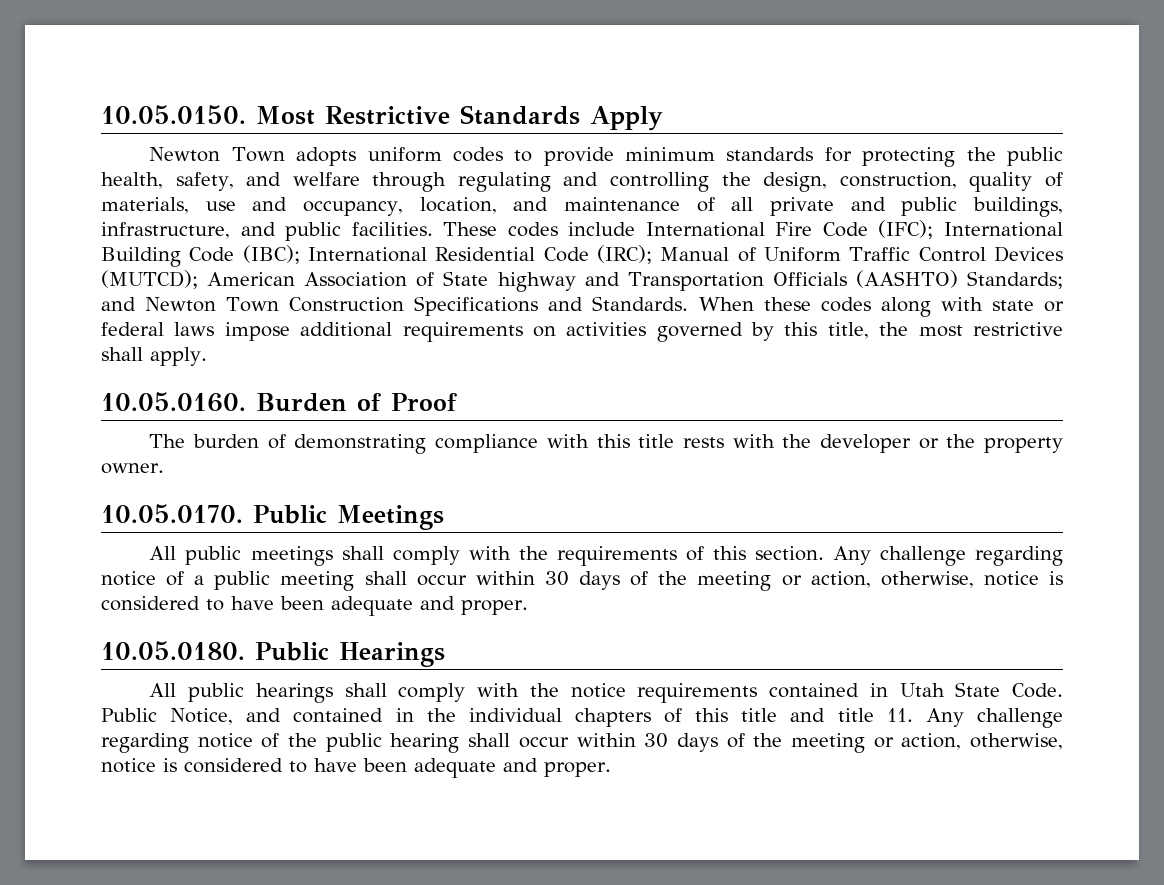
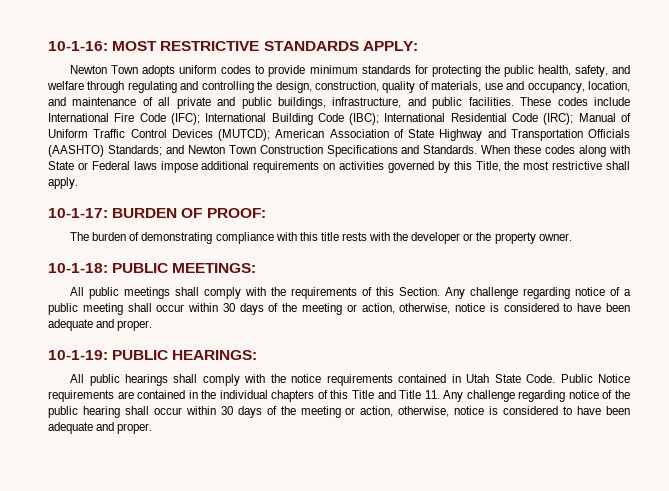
[101,105,664,131] 10.05.0150. Most Restrictive Standards Apply -> [48,41,418,51] 10-1-16: MOST RESTRICTIVE STANDARDS APPLY:
[497,272,576,292] highway -> [439,129,483,141] Highway
[991,300,1064,312] [101,322,164,336] state or federal -> [48,161,130,170] State or Federal
[827,322,869,339] title, -> [475,161,501,172] Title,
[101,392,458,412] 10.05.0160. Burden of Proof -> [48,208,266,218] 10-1-17: BURDEN OF PROOF:
[101,504,445,530] 10.05.0170. Public Meetings -> [48,263,257,273] 10-1-18: PUBLIC MEETINGS:
[754,546,824,561] section. -> [399,287,441,296] Section.
[101,641,446,667] 10.05.0180. Public Hearings -> [48,350,258,360] 10-1-19: PUBLIC HEARINGS:
[170,708,282,725] Notice, and -> [598,374,630,383] [48,390,134,402] Notice requirements are
[741,708,874,722] title and title -> [351,390,422,399] Title and Title

